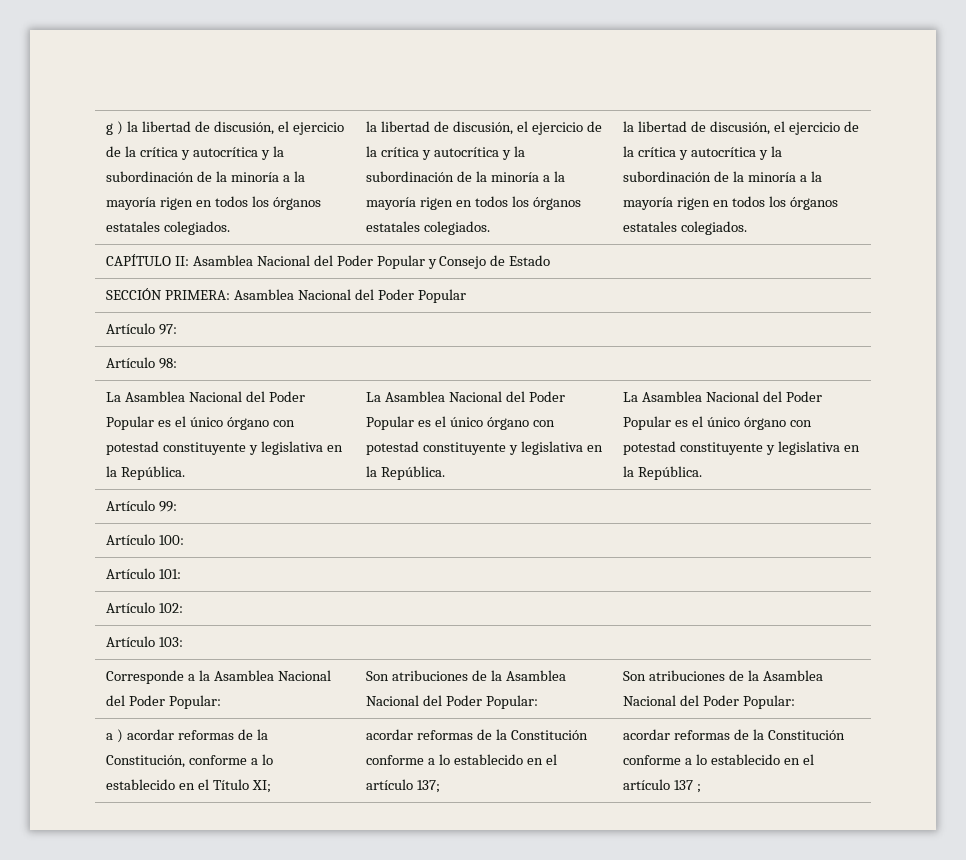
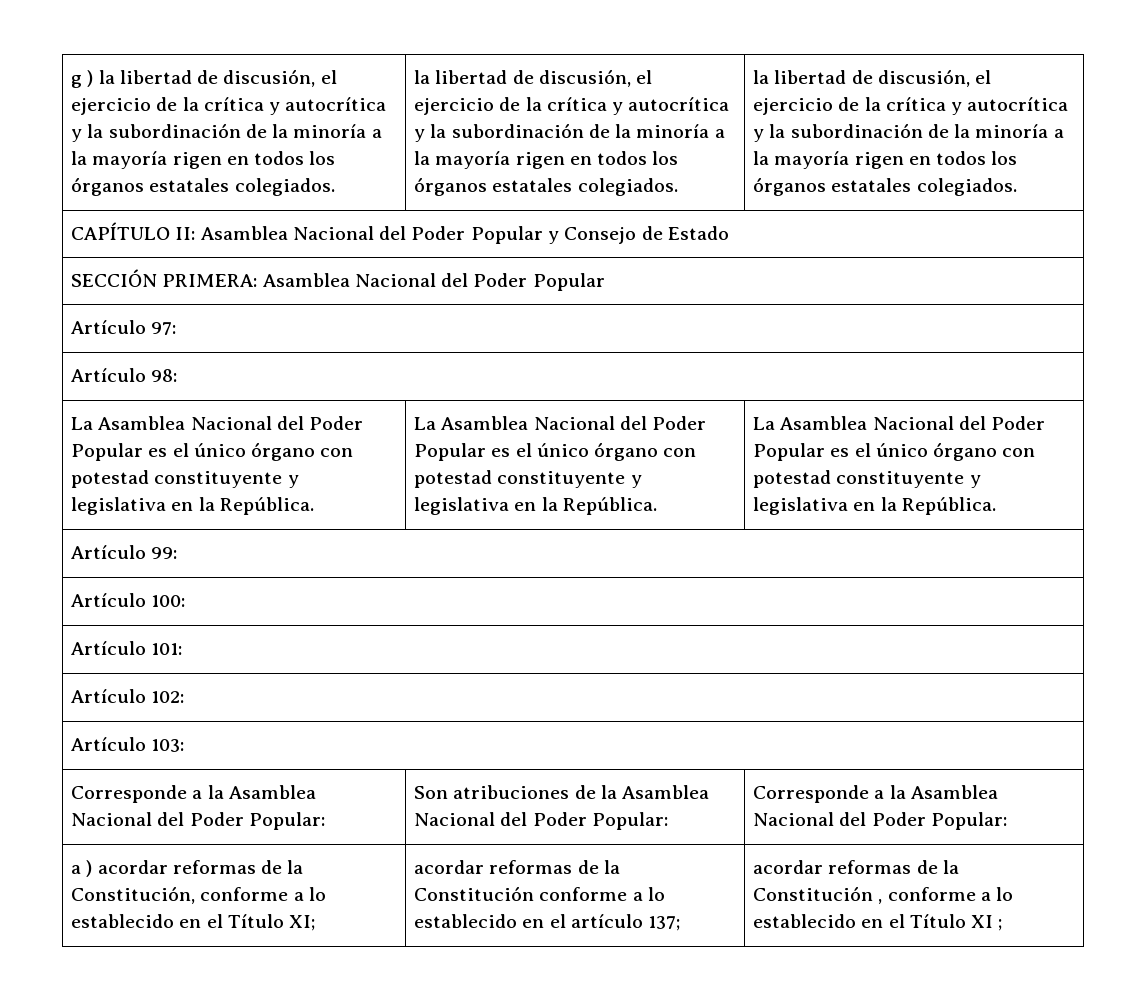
[623,670,744,681] Son atribuciones de -> [753,785,885,803] Corresponde a
[623,754,814,765] [623,779,694,790] conforme a lo establecido en el artículo 137 -> [878,887,1014,904] [753,914,994,928] , conforme a lo establecido en el Título XI

